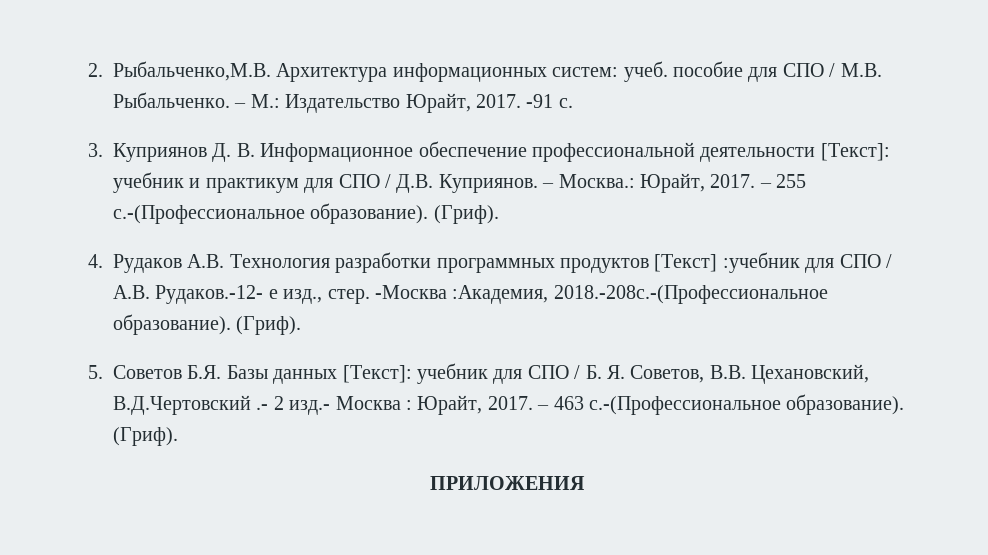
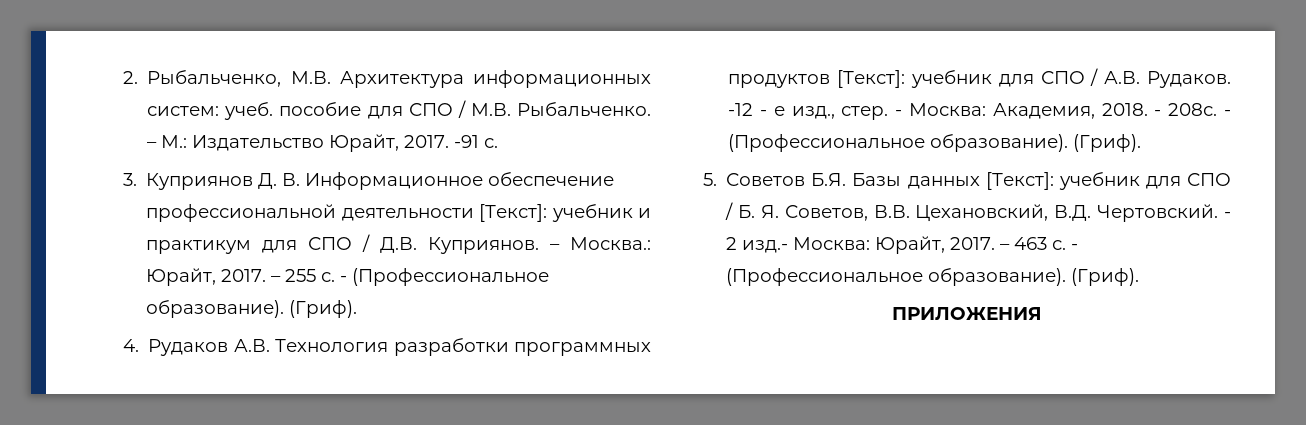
[113,61,272,81] Рыбальченко,М.В. -> [147,70,331,87] Рыбальченко, М.В.
[113,205,306,224] с.-(Профессиональное -> [321,268,550,286] с. - (Профессиональное
[654,252,800,273] [Текст] :учебник -> [837,70,992,88] [Текст]: учебник
[155,285,828,304] Рудаков.-12- е изд., стер. -Москва :Академия, 2018.-208с.-(Профессиональное -> [1147,71,1231,88] [728,103,1231,120] [728,134,926,152] Рудаков. -12 - е изд., стер. - Москва: Академия, 2018. - 208с. - (Профессиональное
[113,395,413,415] В.Д.Чертовский .- 2 изд.- Москва : -> [1054,204,1231,222] [726,237,871,253] В.Д. Чертовский. - 2 изд.- Москва:
[589,396,782,415] с.-(Профессиональное -> [1052,240,1079,250] [726,268,924,286] с. - (Профессиональное

